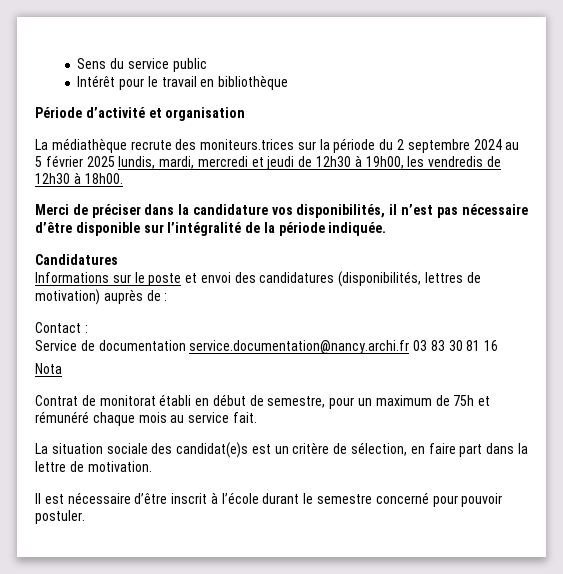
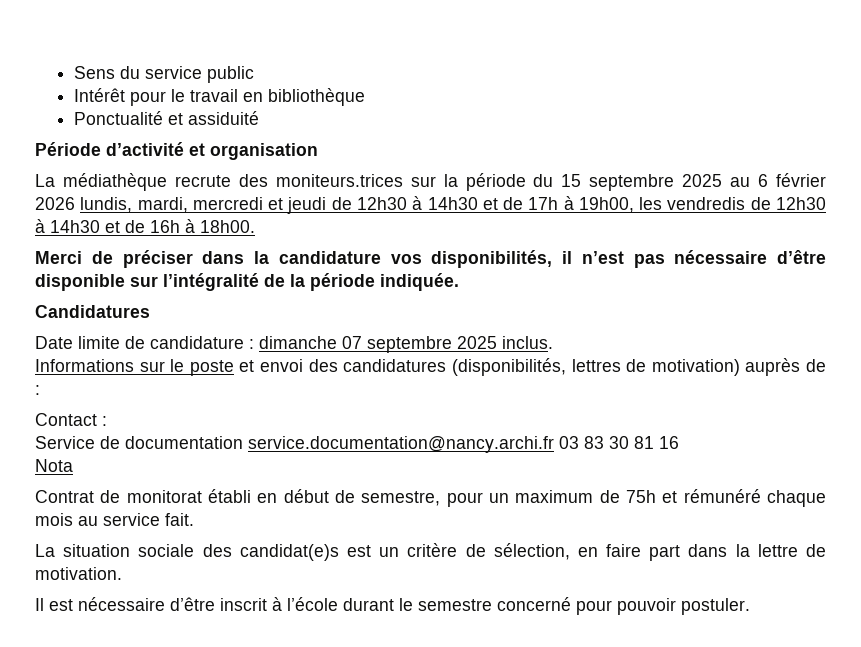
(289, 82) none -> [73,111,259,125] // Ponctualité et assiduité
[397,139,520,153] [35,155,115,167] 2 septembre 2024 au 5 février 2025 -> [561,173,827,191] [35,197,75,210] 15 septembre 2025 au 6 février 2026
(362, 161) none -> [427,196,574,210] 14h30 et de 17h à
(81, 178) none -> [50,219,195,233] 14h30 et de 16h à
(118, 259) none -> [35,336,553,353] // Date limite de candidature : dimanche 07 septembre 2025 inclus.

